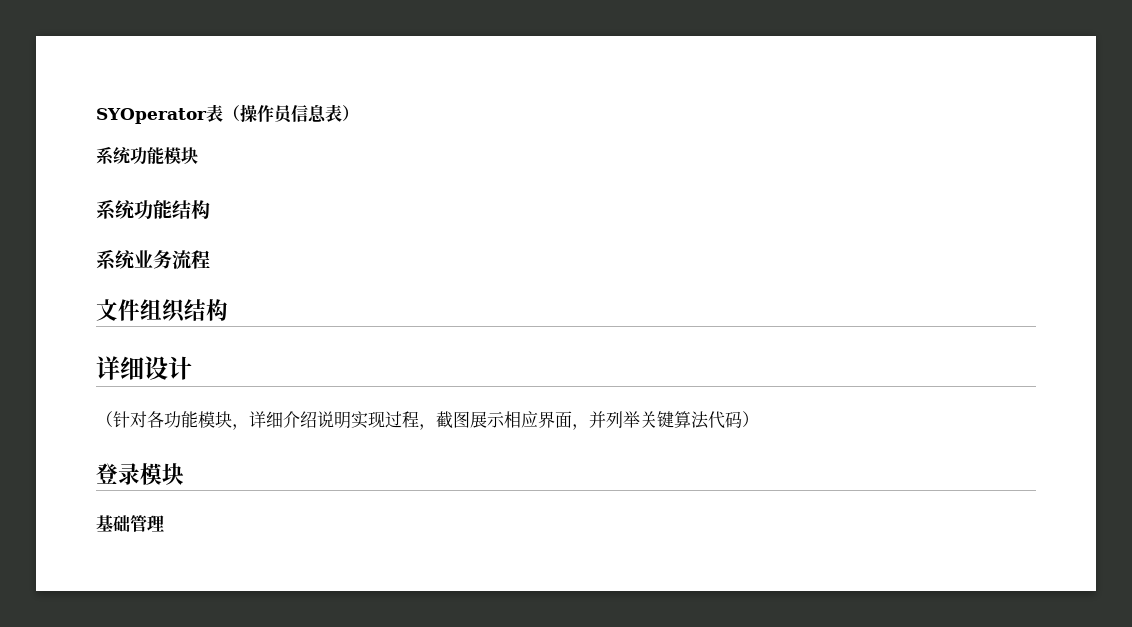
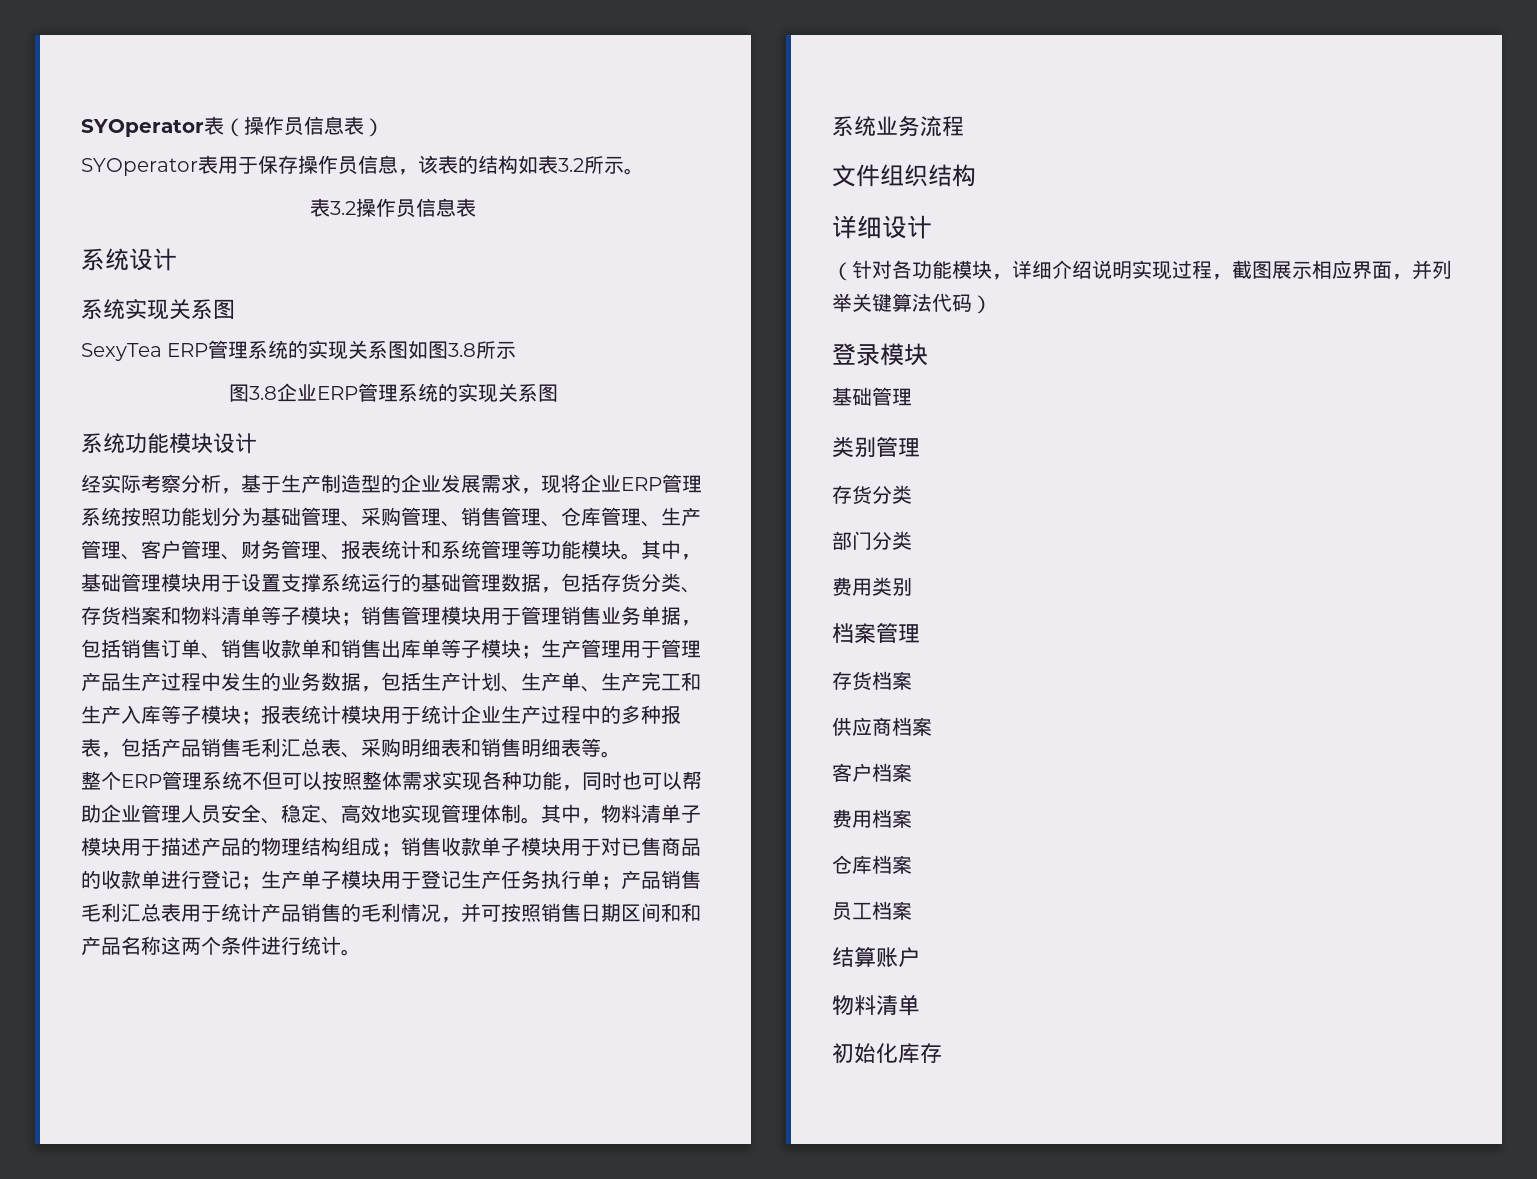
[96,146,198,165] [96,199,210,220] 系统功能模块 // 系统功能结构 -> [81,155,644,176] [310,198,476,218] [81,248,177,271] [81,299,235,320] [81,340,517,361] [228,383,558,403] [81,433,257,454] [81,474,702,494] [81,507,701,527] [81,540,701,560] [81,573,701,593] [81,606,701,626] [81,639,701,659] [81,672,701,692] [81,705,681,725] [81,738,621,758] [81,771,702,791] [81,804,701,824] [81,837,701,857] [81,870,701,890] [81,903,701,923] [81,936,361,956] SYOperator表用于保存操作员信息，该表的结构如表3.2所示。 // 表3.2操作员信息表 // 系统设计 // 系统实现关系图 // SexyTea ERP管理系统的实现关系图如图3.8所示 // 图3.8企业ERP管理系统的实现关系图 // 系统功能模块设计 // 经实际考察分析，基于生产制造型的企业发展需求，现将企业ERP管理系统按照功能划分为基础管理、采购管理、销售管理、仓库管理、生产管理、客户管理、财务管理、报表统计和系统管理等功能模块。其中，基础管理模块用于设置支撑系统运行的基础管理数据，包括存货分类、存货档案和物料清单等子模块；销售管理模块用于管理销售业务单据，包括销售订单、销售收款单和销售出库单等子模块；生产管理用于管理产品生产过程中发生的业务数据，包括生产计划、生产单、生产完工和生产入库等子模块；报表统计模块用于统计企业生产过程中的多种报表，包括产品销售毛利汇总表、采购明细表和销售明细表等。 // 整个ERP管理系统不但可以按照整体需求实现各种功能，同时也可以帮助企业管理人员安全、稳定、高效地实现管理体制。其中，物料清单子模块用于描述产品的物理结构组成；销售收款单子模块用于对已售商品的收款单进行登记；生产单子模块用于登记生产任务执行单；产品销售毛利汇总表用于统计产品销售的毛利情况，并可按照销售日期区间和和产品名称这两个条件进行统计。
(164, 523) none -> [832,437,920,458] [832,485,912,505] [832,531,912,550] [832,577,912,596] [832,623,920,644] [832,671,912,691] [832,717,932,736] [832,763,912,782] [832,809,912,828] [832,855,912,874] [832,901,912,921] [832,947,920,968] [832,995,920,1016] [832,1043,942,1064] // 类别管理 // 存货分类 // 部门分类 // 费用类别 // 档案管理 // 存货档案 // 供应商档案 // 客户档案 // 费用档案 // 仓库档案 // 员工档案 // 结算账户 // 物料清单 // 初始化库存

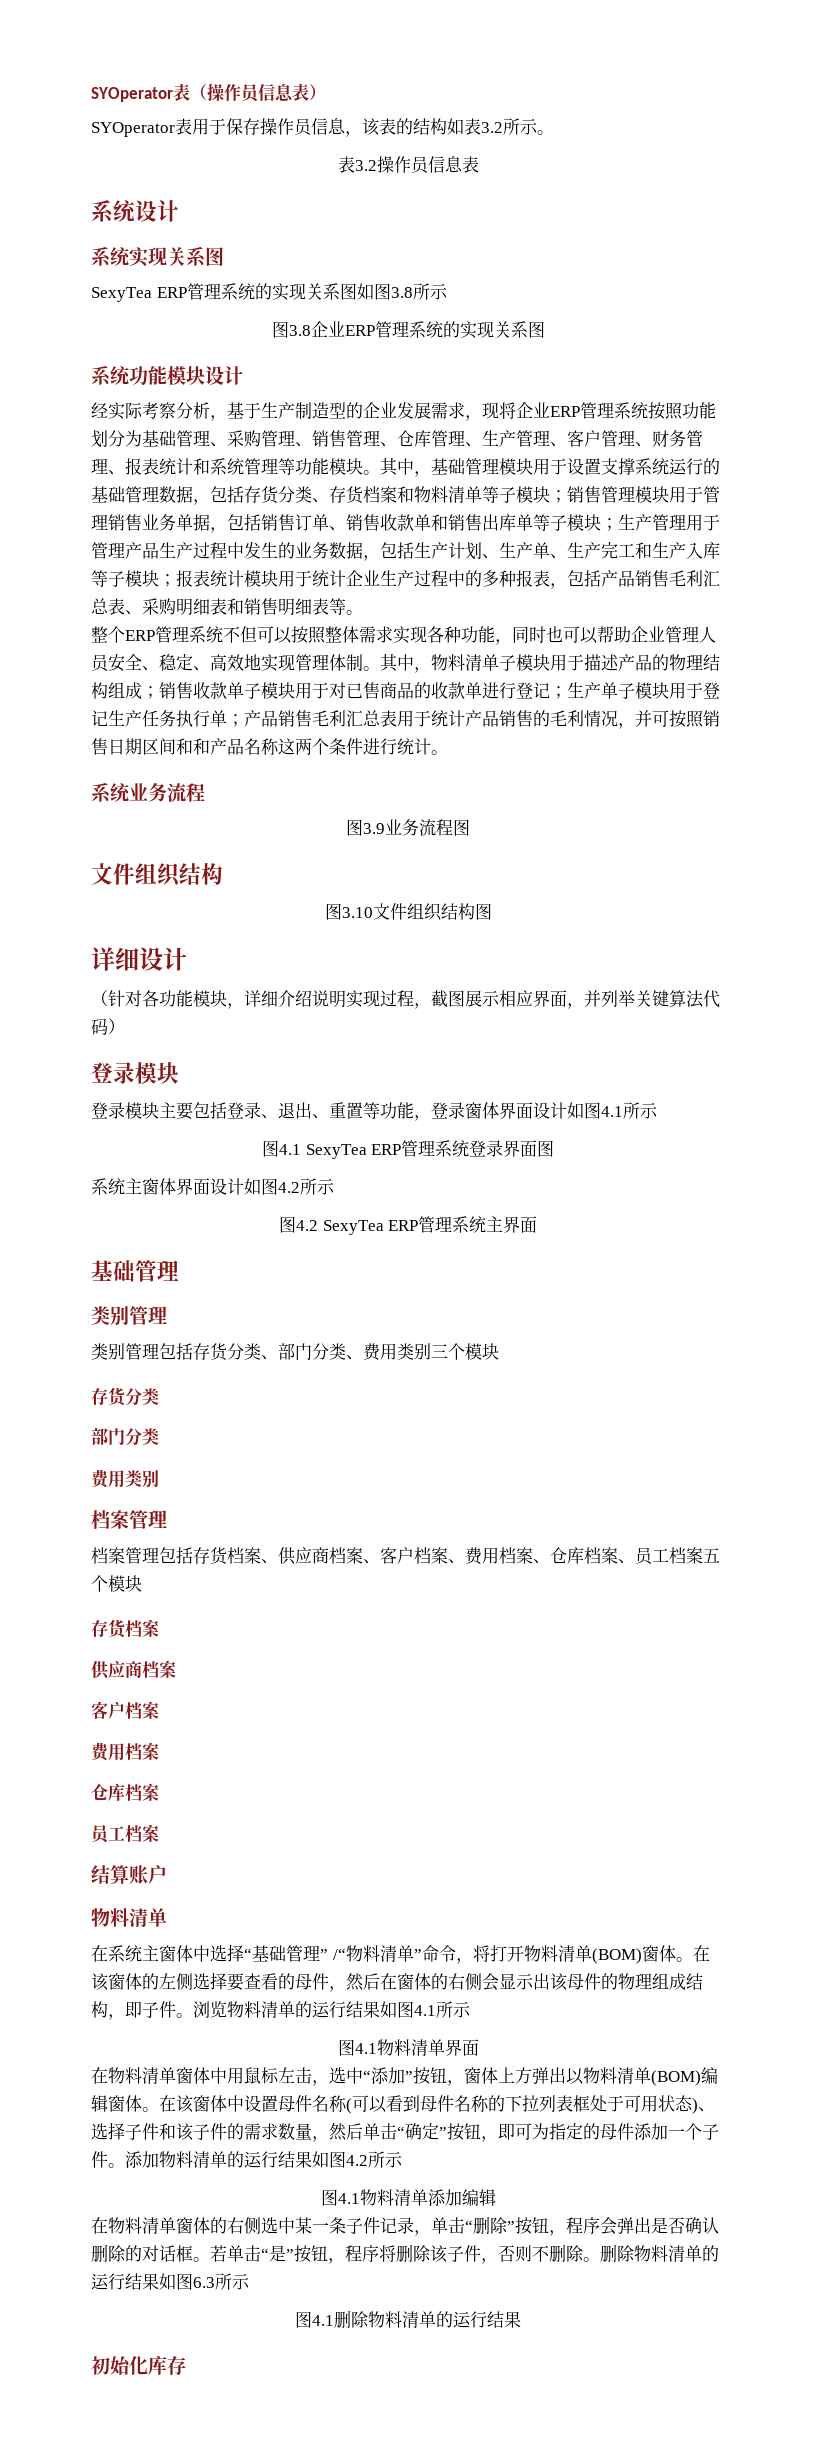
[832,164,976,187] // 文件组织结构 -> [346,819,470,836] [91,863,223,887] [324,903,492,921] // 图3.9业务流程图 // 文件组织结构 // 图3.10文件组织结构图
[832,387,912,406] [832,437,920,458] 基础管理 // 类别管理 -> [91,1102,658,1121] [261,1140,555,1159] [91,1178,335,1195] [278,1216,538,1235] [91,1260,179,1282] [91,1306,167,1326] [91,1343,499,1361] 登录模块主要包括登录、退出、重置等功能，登录窗体界面设计如图4.1所示 // 图4.1 SexyTea ERP管理系统登录界面图 // 系统主窗体界面设计如图4.2所示 // 图4.2 SexyTea ERP管理系统主界面 // 基础管理 // 类别管理 // 类别管理包括存货分类、部门分类、费用类别三个模块
(920, 633) none -> [91,1547,720,1565] [91,1575,142,1592] // 档案管理包括存货档案、供应商档案、客户档案、费用档案、仓库档案、员工档案五个模块
(920, 1005) none -> [91,1944,710,1964] [91,1972,703,1992] [91,2001,471,2020] [337,2039,479,2056] [91,2067,718,2086] [91,2095,715,2114] [91,2122,719,2142] [91,2151,403,2168] [320,2189,496,2206] [91,2216,719,2236] [91,2244,719,2264] [91,2273,250,2290] [295,2310,521,2328] // 在系统主窗体中选择“基础管理” /“物料清单”命令，将打开物料清单(BOM)窗体。在该窗体的左侧选择要查看的母件，然后在窗体的右侧会显示出该母件的物理组成结构，即子件。浏览物料清单的运行结果如图4.1所示 // 图4.1物料清单界面 // 在物料清单窗体中用鼠标左击，选中“添加”按钮，窗体上方弹出以物料清单(BOM)编辑窗体。在该窗体中设置母件名称(可以看到母件名称的下拉列表框处于可用状态)、选择子件和该子件的需求数量，然后单击“确定”按钮，即可为指定的母件添加一个子件。添加物料清单的运行结果如图4.2所示 // 图4.1物料清单添加编辑 // 在物料清单窗体的右侧选中某一条子件记录，单击“删除”按钮，程序会弹出是否确认删除的对话框。若单击“是”按钮，程序将删除该子件，否则不删除。删除物料清单的运行结果如图6.3所示 // 图4.1删除物料清单的运行结果

